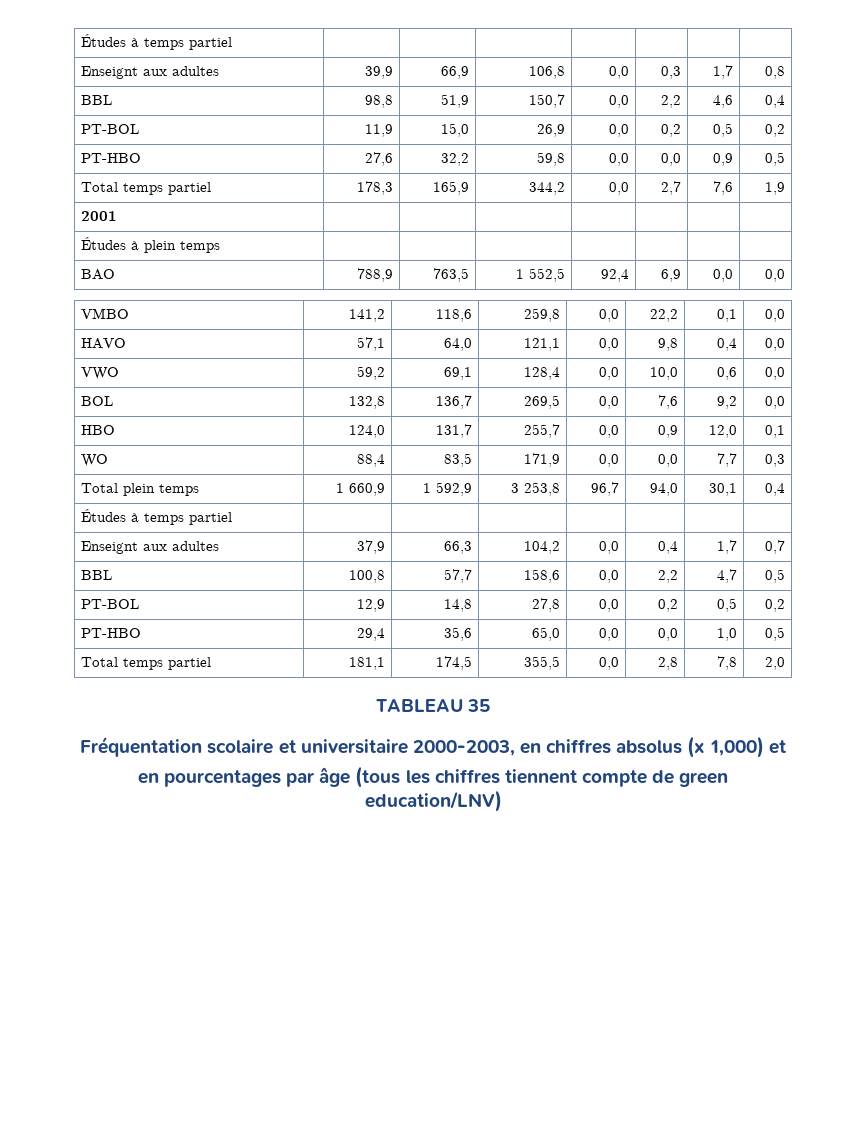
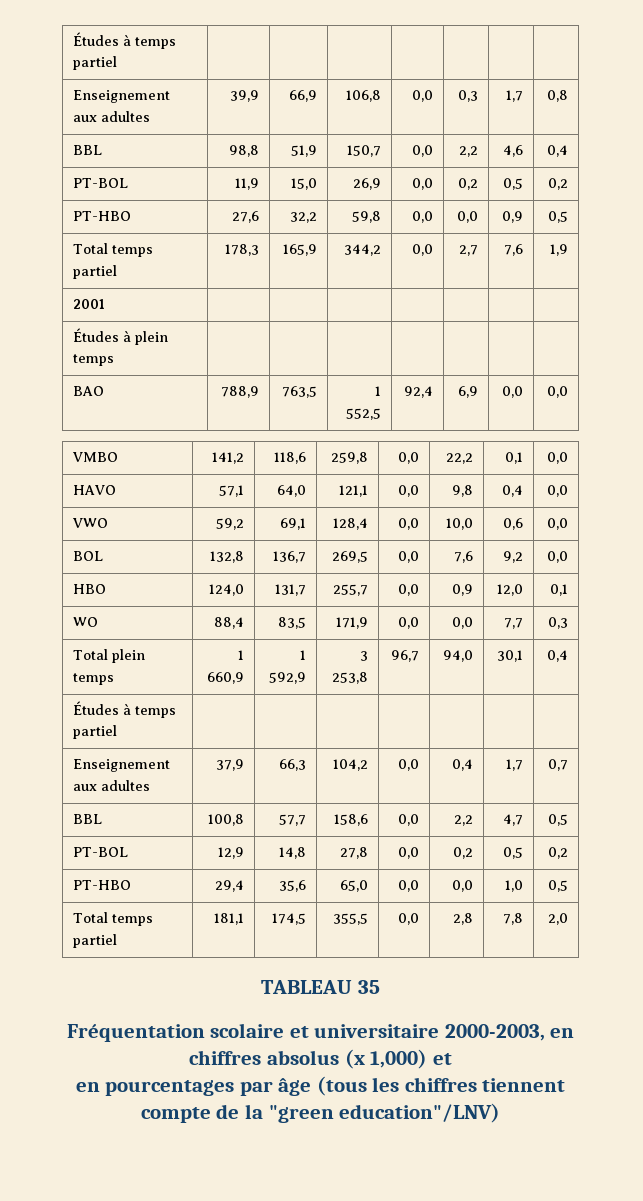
[80,34,232,50] [80,66,138,79] Études à temps partiel | | | | | | | // Enseignt -> [73,32,177,49] [73,56,118,70] [73,90,171,103] Études à temps partiel | | | | | | | // Enseignement
[80,541,138,554] Enseignt -> [73,759,171,772] Enseignement
[679,772,729,787] [364,790,502,812] green education/LNV) -> [245,1103,501,1123] la "green education"/LNV)

